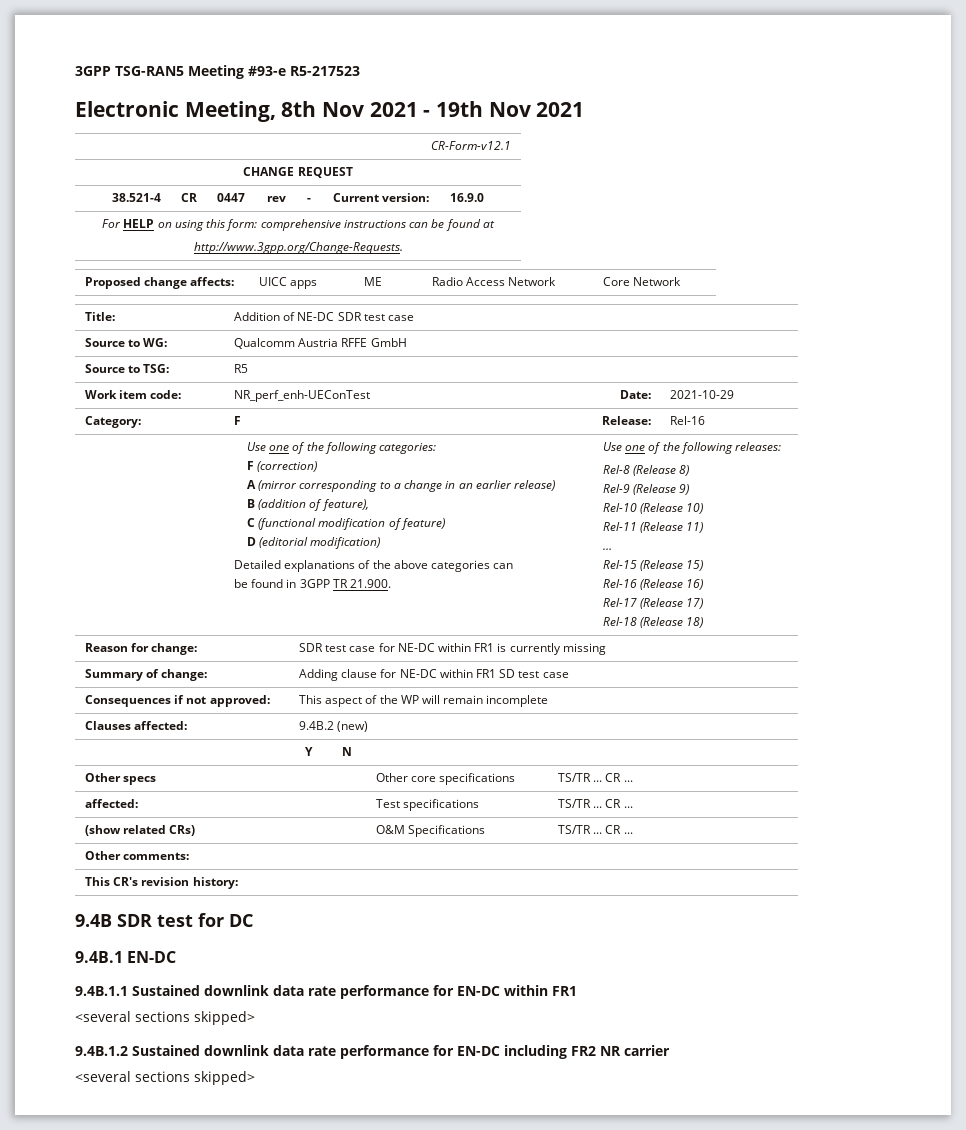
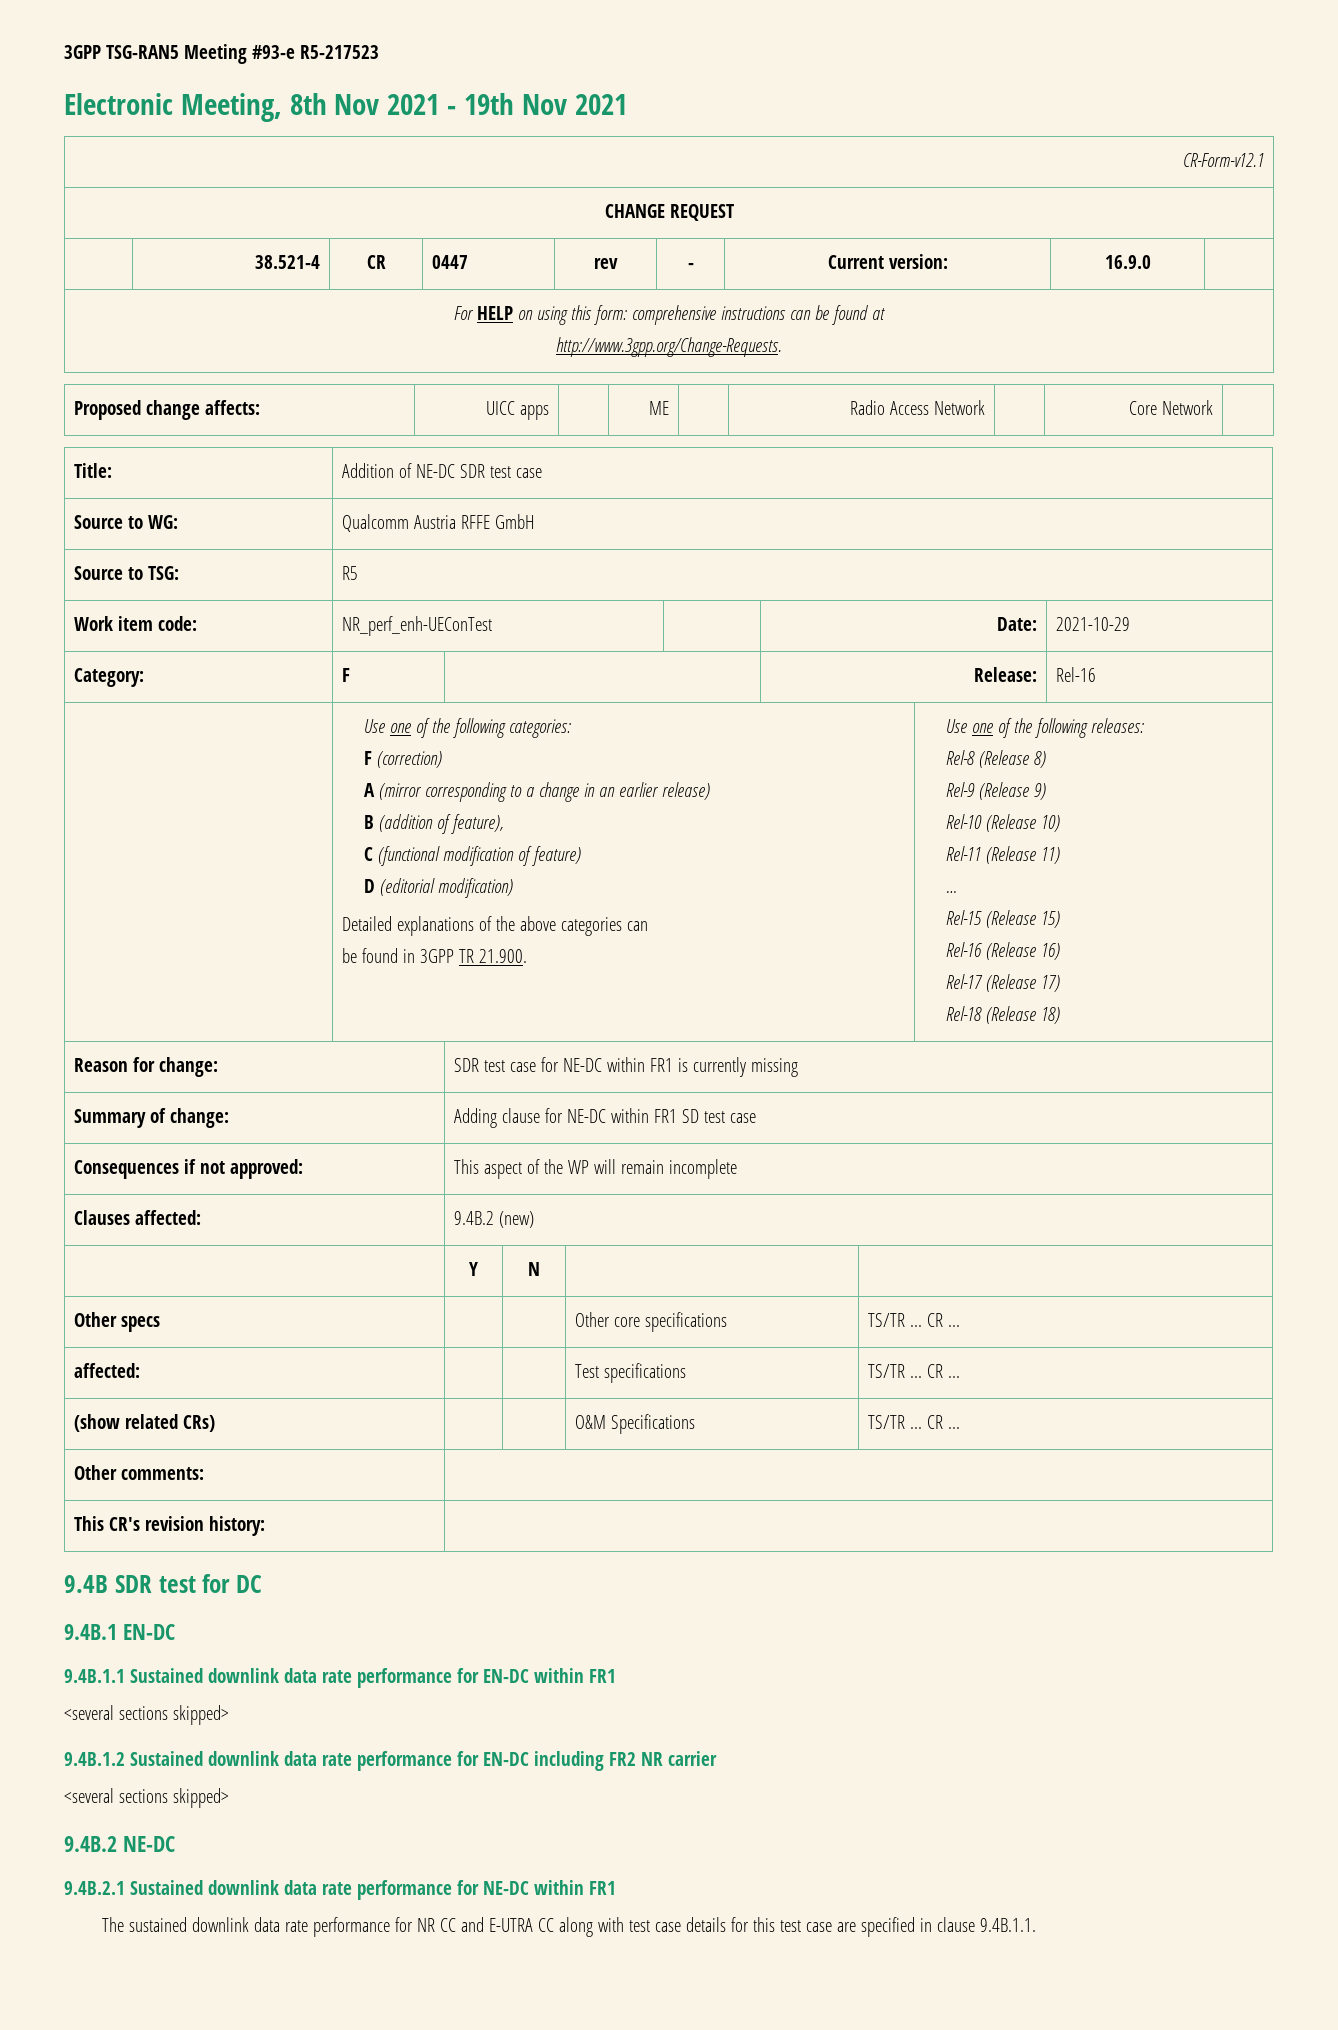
(255, 1078) none -> [64,1836,175,1852] [64,1880,616,1900] [102,1917,1037,1937] // 9.4B.2 NE-DC // 9.4B.2.1 Sustained downlink data rate performance for NE-DC within FR1 // The sustained downlink data rate performance for NR CC and E-UTRA CC along with test case details for this test case are specified in clause 9.4B.1.1.

